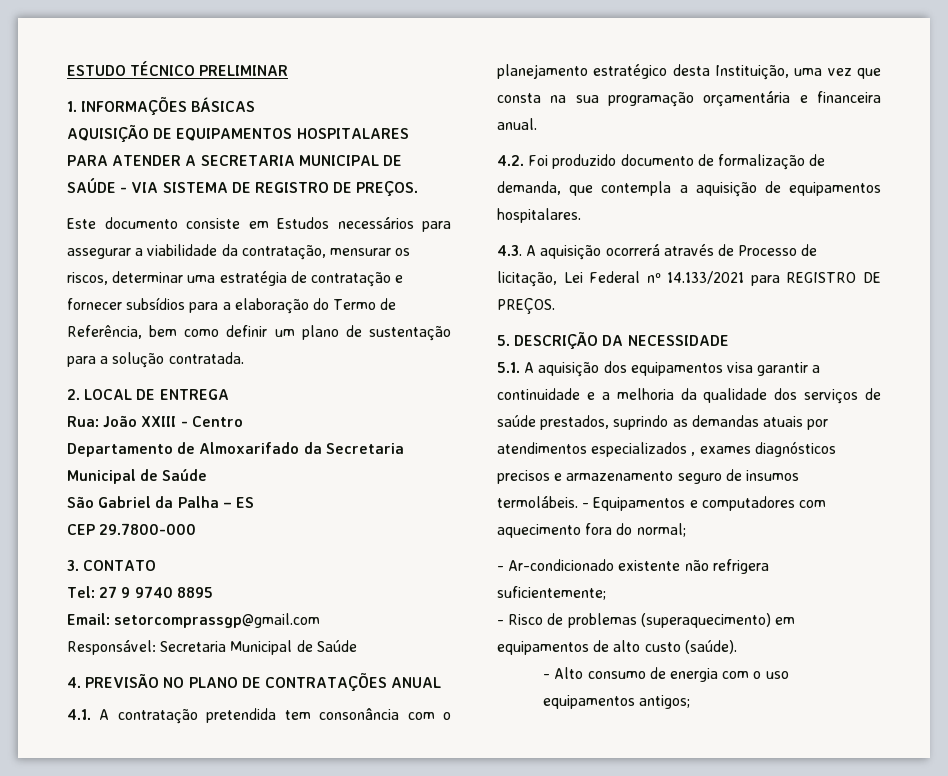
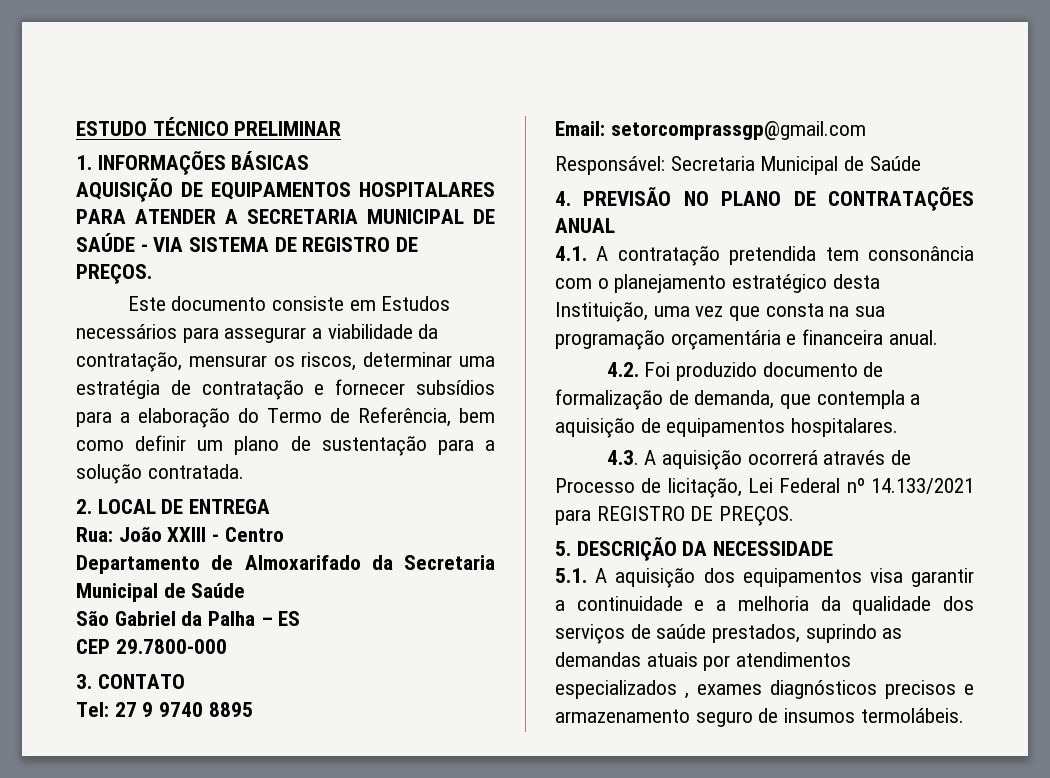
[582,496,826,511] [497,523,686,538] [497,559,769,574] [497,586,606,600] [497,613,795,628] [497,640,737,655] [543,667,789,682] [543,695,691,709] - Equipamentos e computadores com aquecimento fora do normal; // - Ar-condicionado existente não refrigera suficientemente; // - Risco de problemas (superaquecimento) em equipamentos de alto custo (saúde). // - Alto consumo de energia com o uso equipamentos antigos; -> (964, 715) none

